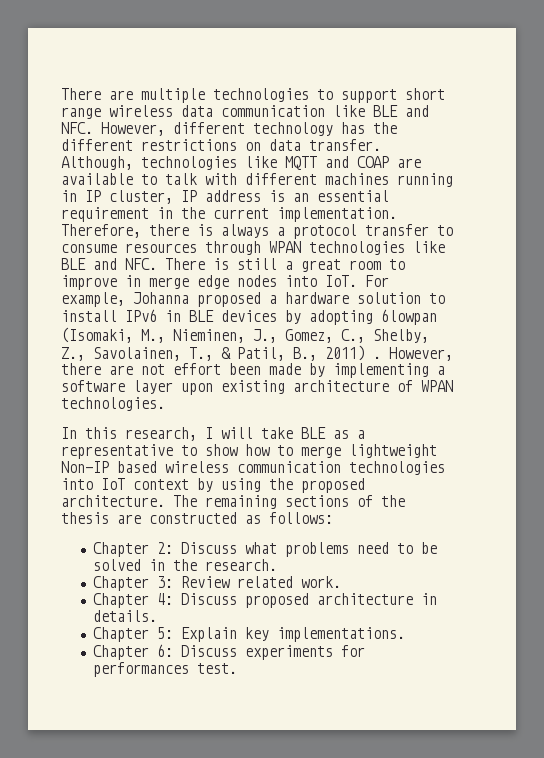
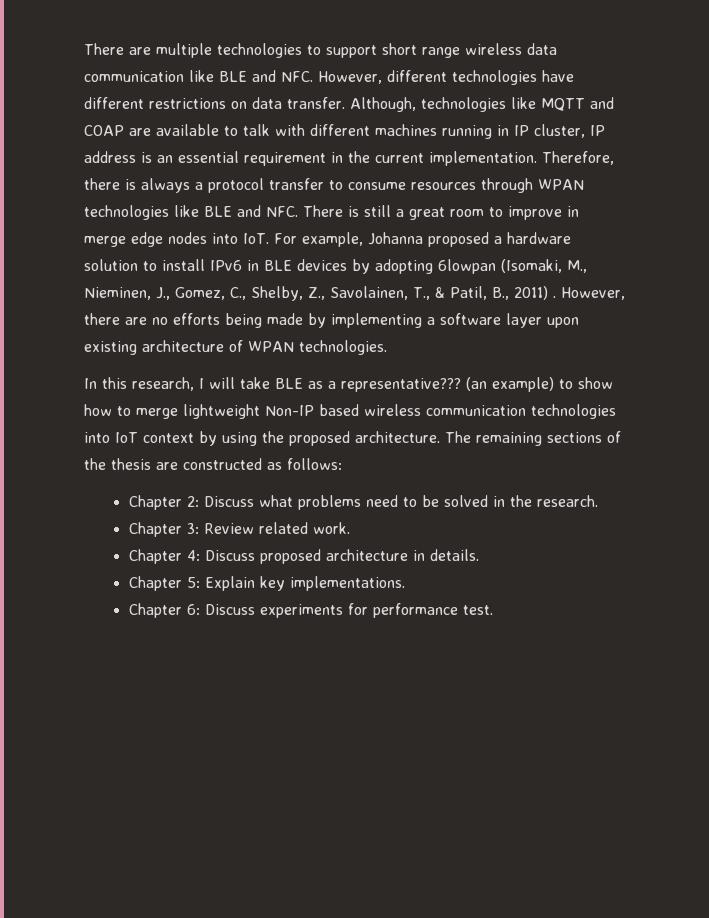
[253,122,397,136] technology has the -> [452,70,574,85] technologies have
[141,363,261,375] not effort been -> [152,313,262,328] no efforts being
[61,444,173,459] representative -> [341,377,554,392] representative??? (an example)
[92,662,189,677] performances -> [372,603,458,618] performance

